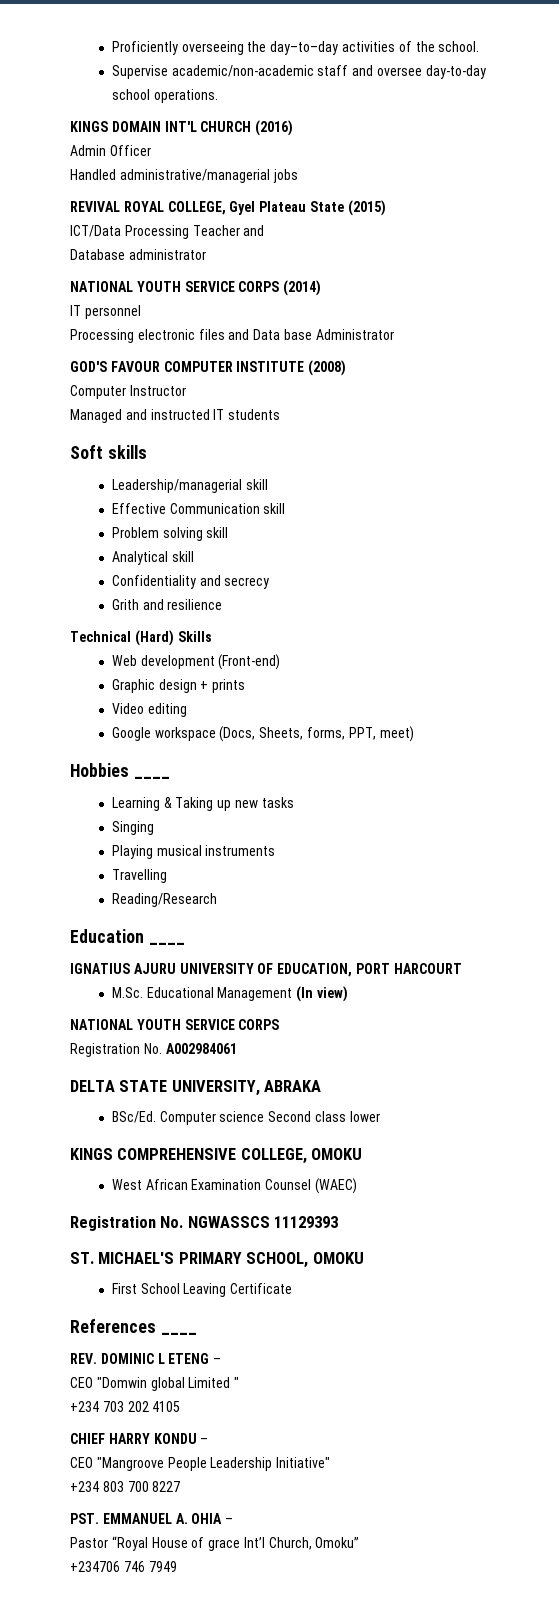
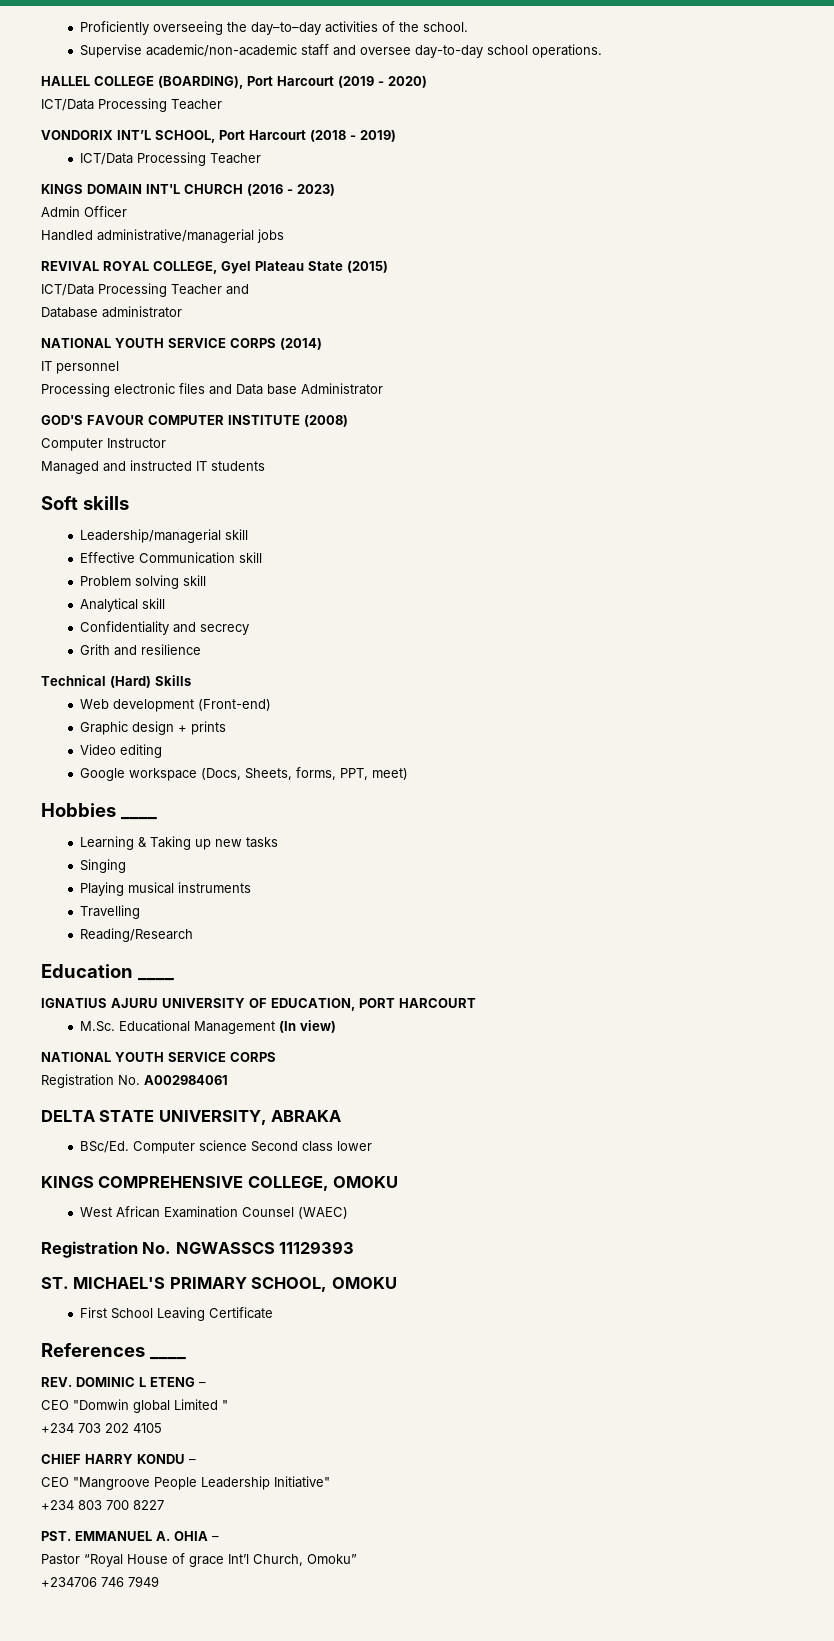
(218, 96) none -> [41,76,427,89] [41,98,222,112] [41,130,396,143] [80,152,262,166] // HALLEL COLLEGE (BOARDING), Port Harcourt (2019 - 2020) // ICT/Data Processing Teacher // VONDORIX INT’L SCHOOL, Port Harcourt (2018 - 2019) // ICT/Data Processing Teacher
[255,120,294,136] (2016) -> [247,184,335,196] (2016 - 2023)

